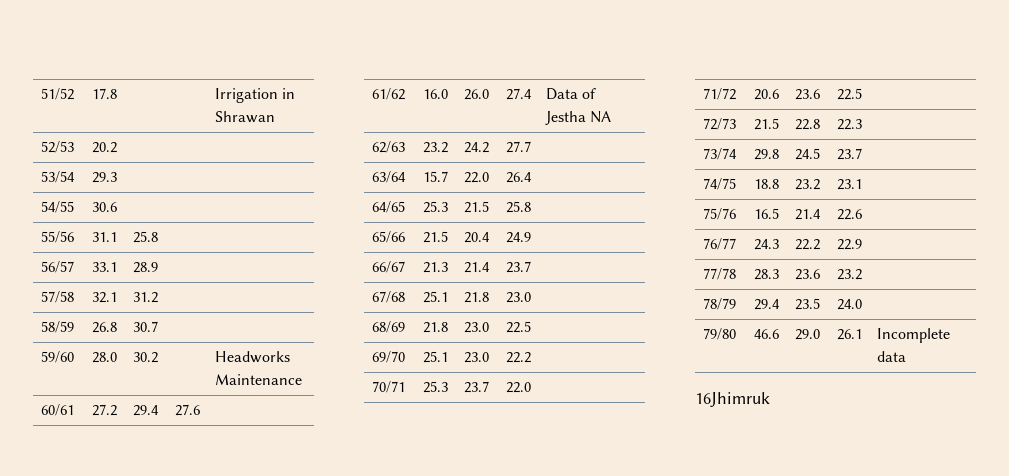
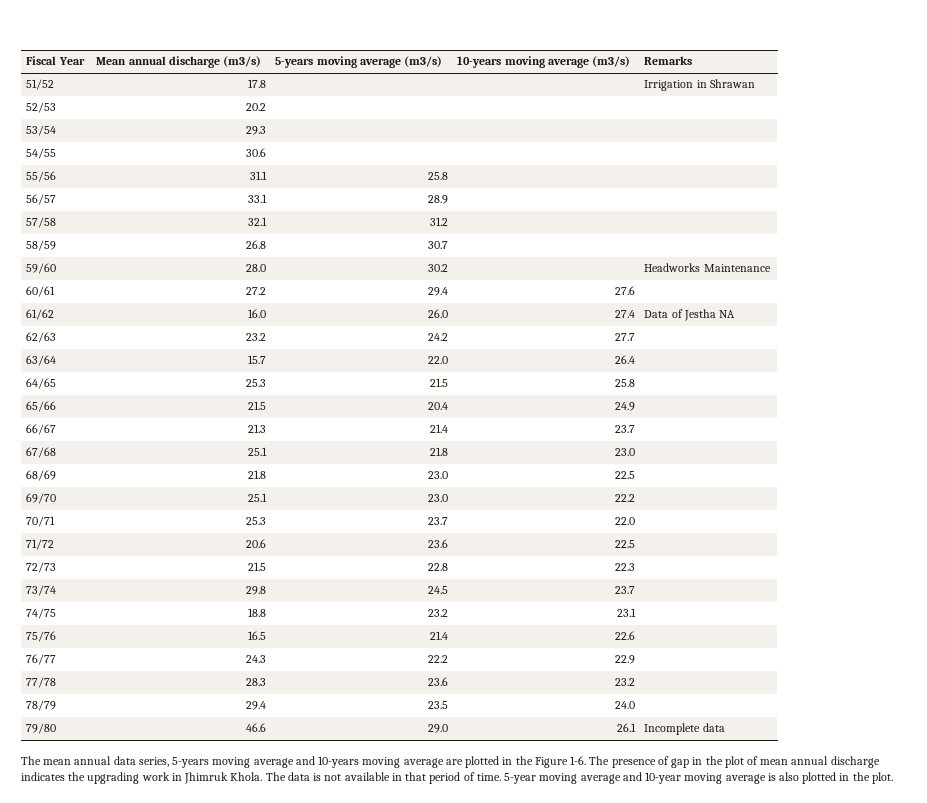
(40, 94) none -> [26,56,85,65] [96,56,262,68] [275,56,443,68] [457,56,631,68] [644,56,693,65] Fiscal Year | Mean annual discharge (m3/s) | 5-years moving average (m3/s) | 10-years moving average (m3/s) | Remarks //
[695,392,770,407] 16Jhimruk -> [21,756,880,768] [21,772,893,784] The mean annual data series, 5-years moving average and 10-years moving average are plotted in the Figure 1-6. The presence of gap in the plot of mean annual discharge indicates the upgrading work in Jhimruk Khola. The data is not available in that period of time. 5-year moving average and 10-year moving average is also plotted in the plot.

